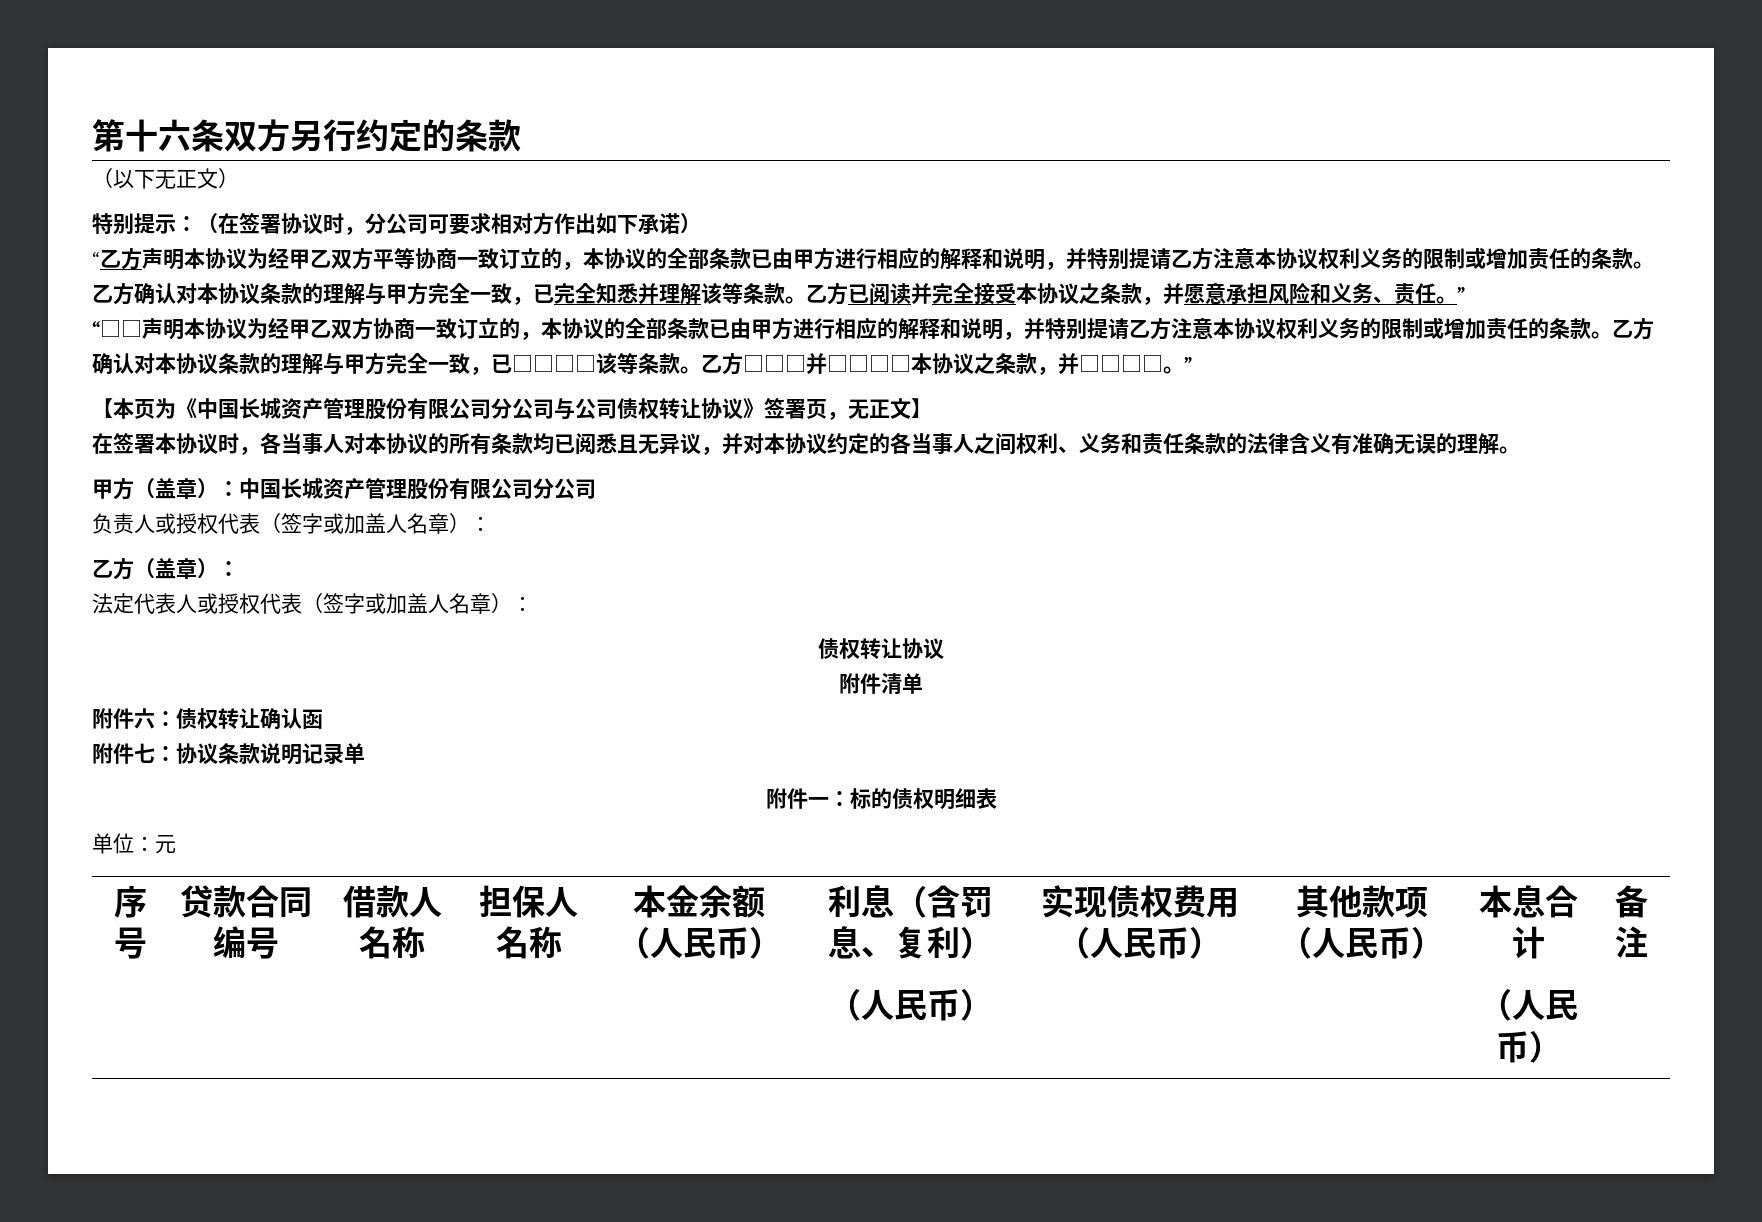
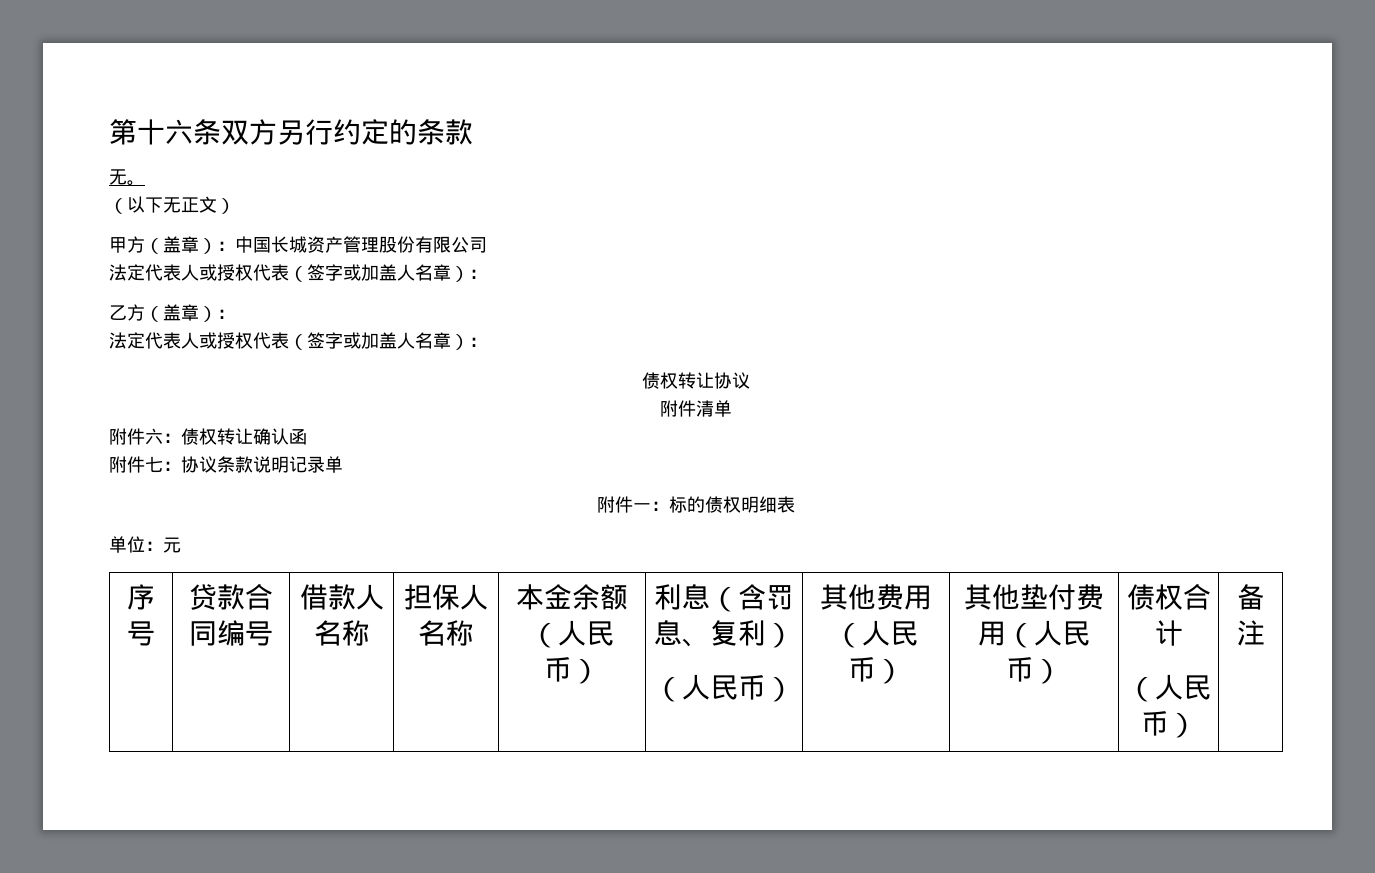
(521, 135) none -> [109,169,145,186] // 无。
[92,213,701,235] [92,247,1654,270] [92,282,1465,305] [92,317,1654,340] [92,353,1192,375] [92,398,932,420] [92,432,1520,455] // 特别提示：（在签署协议时，分公司可要求相对方作出如下承诺） // “乙方声明本协议为经甲乙双方平等协商一致订立的，本协议的全部条款已由甲方进行相应的解释和说明，并特别提请乙方注意本协议权利义务的限制或增加责任的条款。乙方确认对本协议条款的理解与甲方完全一致，已完全知悉并理解该等条款。乙方已阅读并完全接受本协议之条款，并愿意承担风险和义务、责任。” // “□□声明本协议为经甲乙双方协商一致订立的，本协议的全部条款已由甲方进行相应的解释和说明，并特别提请乙方注意本协议权利义务的限制或增加责任的条款。乙方确认对本协议条款的理解与甲方完全一致，已□□□□该等条款。乙方□□□并□□□□本协议之条款，并□□□□。” // 【本页为《中国长城资产管理股份有限公司分公司与公司债权转让协议》签署页，无正文】 // 在签署本协议时，各当事人对本协议的所有条款均已阅悉且无异议，并对本协议约定的各当事人之间权利、义务和责任条款的法律含义有准确无误的理解。 -> (235, 206) none
[533,478,596,499] [92,513,134,534] 分公司 // 负责 -> [109,264,181,281] // 法定代表
[1040,885,1173,918] 实现债权 -> [820,584,876,610] 其他
[1361,885,1428,918] [1279,927,1444,959] [1479,885,1545,918] 款项（人民币） | 本息 -> [1020,584,1104,610] [978,620,1090,648] [1006,657,1062,684] [1126,584,1183,610] 垫付费用（人民币） | 债权

